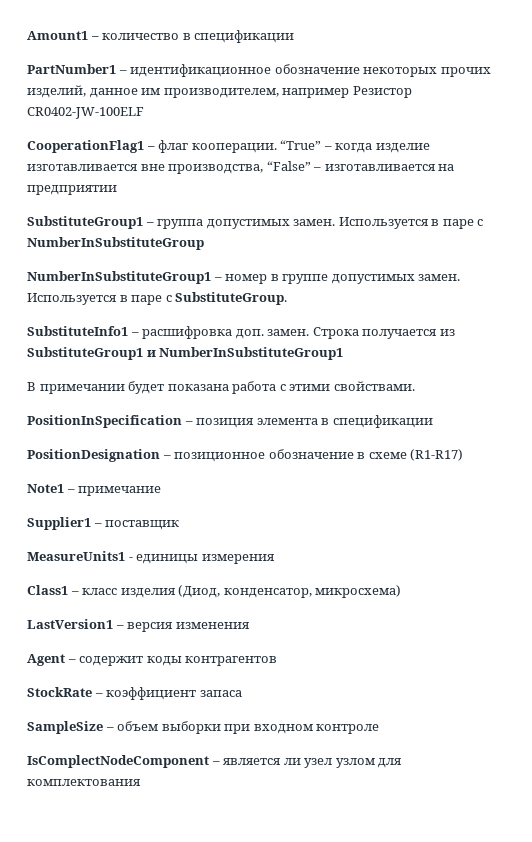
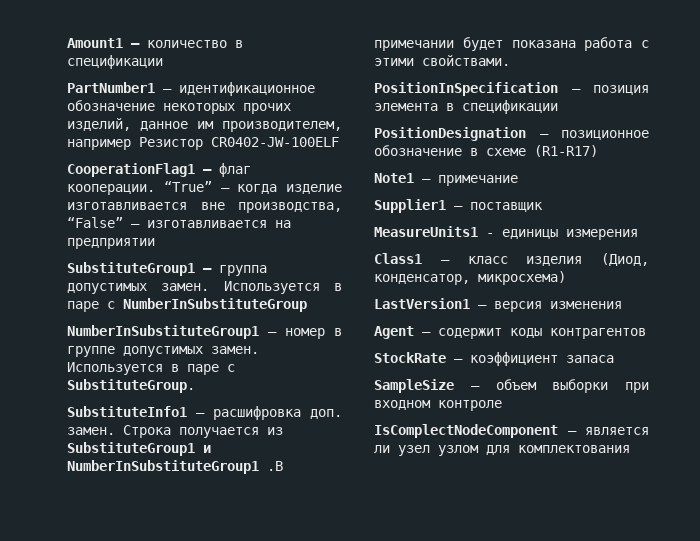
[27,382,36,391] // В -> [267,461,283,471] .В

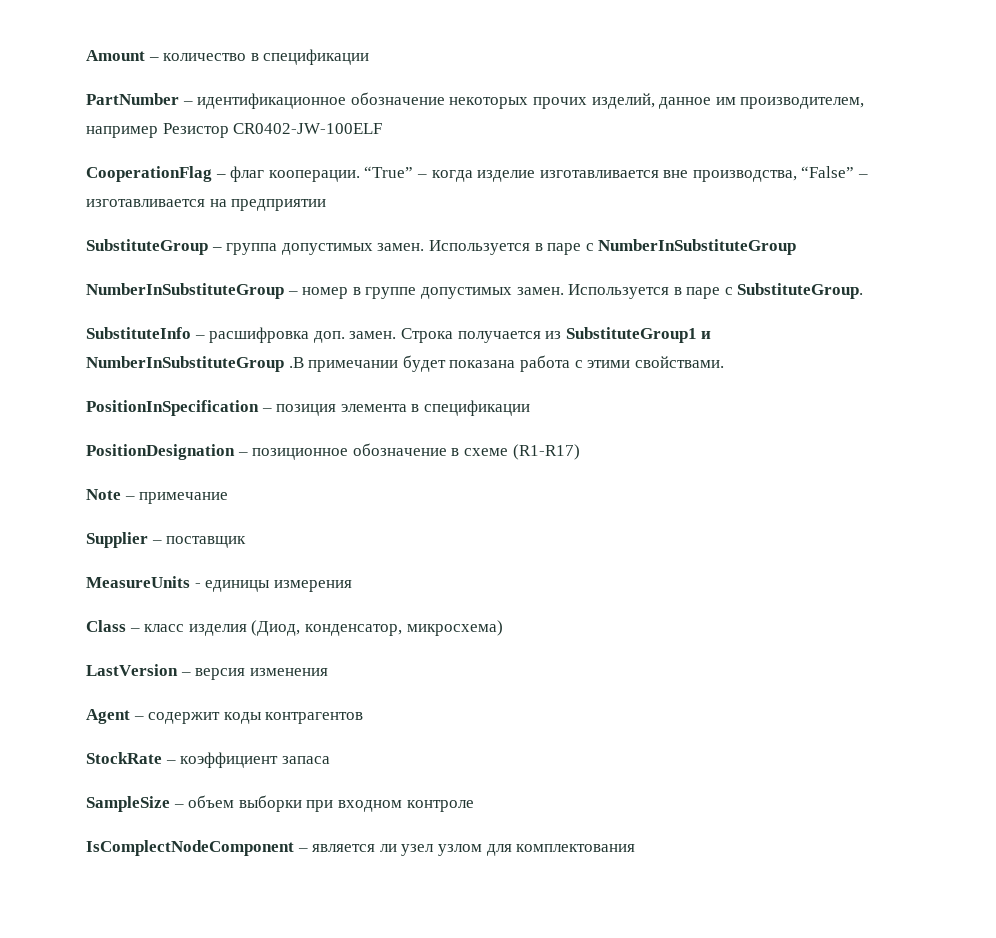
[67,38,123,48] Amount1 -> [86,50,145,61] Amount
[67,82,155,93] PartNumber1 -> [86,93,179,105] PartNumber
[67,163,195,177] CooperationFlag1 -> [86,166,212,182] CooperationFlag
[67,262,195,276] SubstituteGroup1 -> [86,239,208,255] SubstituteGroup
[67,325,259,339] NumberInSubstituteGroup1 -> [86,283,284,299] NumberInSubstituteGroup
[67,406,187,417] SubstituteInfo1 -> [86,327,191,339] SubstituteInfo
[67,460,259,474] NumberInSubstituteGroup1 -> [86,356,284,372] NumberInSubstituteGroup
[374,173,414,183] Note1 -> [86,489,121,500] Note
[374,199,446,213] Supplier1 -> [86,532,148,548] Supplier
[374,226,478,237] MeasureUnits1 -> [86,576,190,588] MeasureUnits
[374,253,422,264] Class1 -> [86,620,126,632] Class
[374,298,470,309] LastVersion1 -> [86,664,178,676] LastVersion

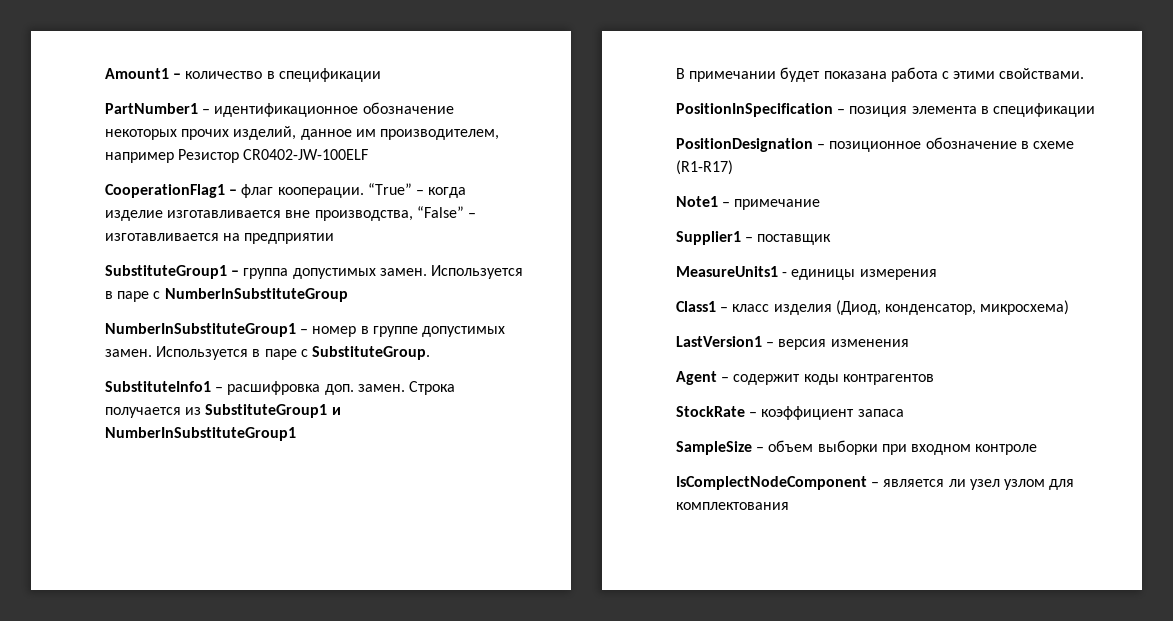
[86,50,145,61] Amount -> [105,68,169,79] Amount1
[86,93,179,105] PartNumber -> [105,103,198,114] PartNumber1
[86,166,212,182] CooperationFlag -> [105,184,225,198] CooperationFlag1
[86,239,208,255] SubstituteGroup -> [105,265,227,279] SubstituteGroup1
[86,283,284,299] NumberInSubstituteGroup -> [105,323,296,337] NumberInSubstituteGroup1
[86,327,191,339] SubstituteInfo -> [105,381,211,392] SubstituteInfo1
[86,356,304,372] NumberInSubstituteGroup .В -> [105,427,296,441] [676,68,685,79] NumberInSubstituteGroup1 // В
[86,489,121,500] Note -> [676,196,718,207] Note1
[86,532,148,548] Supplier -> [676,231,741,245] Supplier1
[86,576,190,588] MeasureUnits -> [676,266,778,277] MeasureUnits1
[86,620,126,632] Class -> [676,301,716,312] Class1
[86,664,178,676] LastVersion -> [676,336,762,347] LastVersion1

